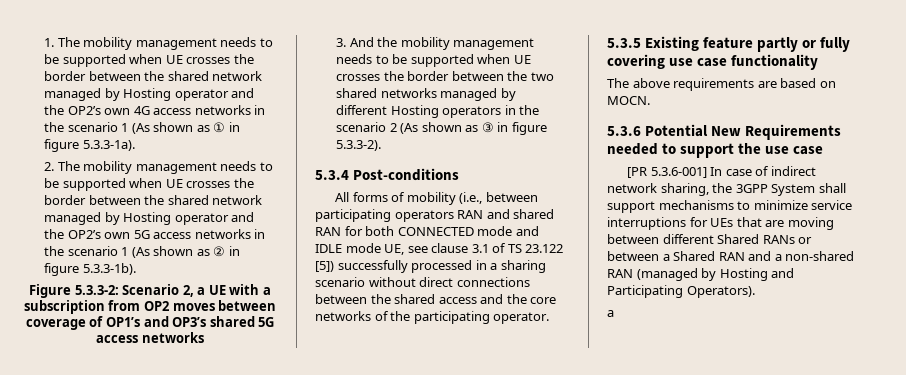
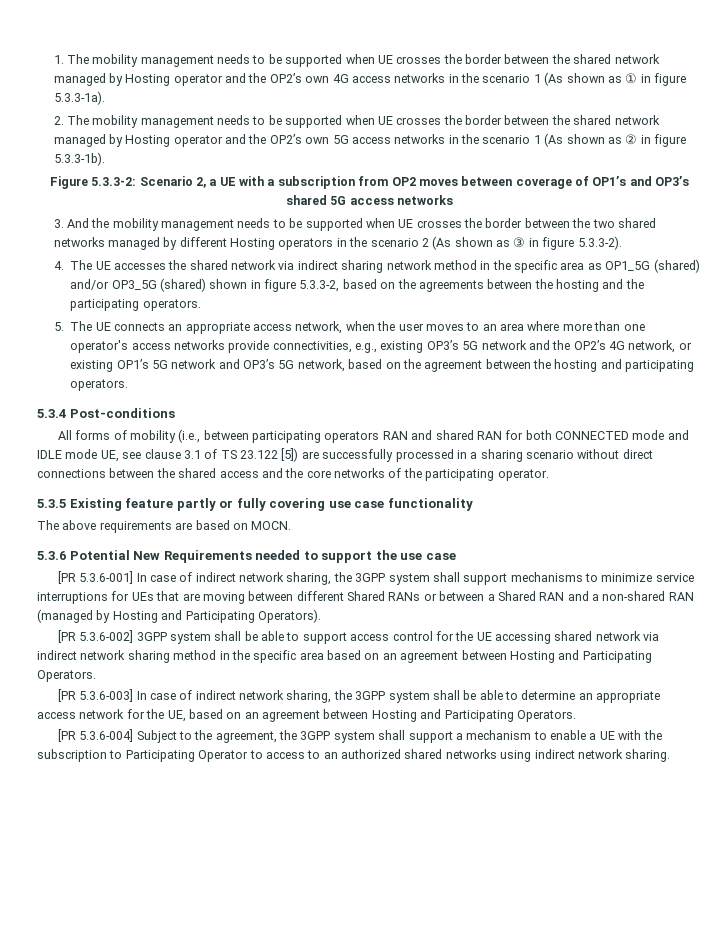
(382, 145) none -> [53,259,700,273] [70,278,644,292] [70,299,201,311] [53,321,645,334] [70,340,692,353] [70,359,695,372] [70,379,129,391] // 4. The UE accesses the shared network via indirect sharing network method in the specific area as OP1_5G (shared) and/or OP3_5G (shared) shown in figure 5.3.3-2, based on the agreements between the hosting and the participating operators. // 5. The UE connects an appropriate access network, when the user moves to an area where more than one operator's access networks provide connectivities, e.g., existing OP3’s 5G network and the OP2’s 4G network, or existing OP1’s 5G network and OP3’s 5G network, based on the agreement between the hosting and participating operators.
(334, 266) none -> [301,451,319,459] are
[771,184,816,196] System -> [388,573,430,585] system
[607,310,614,317] a -> [57,630,660,644] [37,650,652,663] [37,670,96,682] [57,689,661,703] [37,709,576,722] [57,729,662,743] [37,749,671,762] [PR 5.3.6-002] 3GPP system shall be able to support access control for the UE accessing shared network via indirect network sharing method in the specific area based on an agreement between Hosting and Participating Operators. // [PR 5.3.6-003] In case of indirect network sharing, the 3GPP system shall be able to determine an appropriate access network for the UE, based on an agreement between Hosting and Participating Operators. // [PR 5.3.6-004] Subject to the agreement, the 3GPP system shall support a mechanism to enable a UE with the subscription to Participating Operator to access to an authorized shared networks using indirect network sharing.

